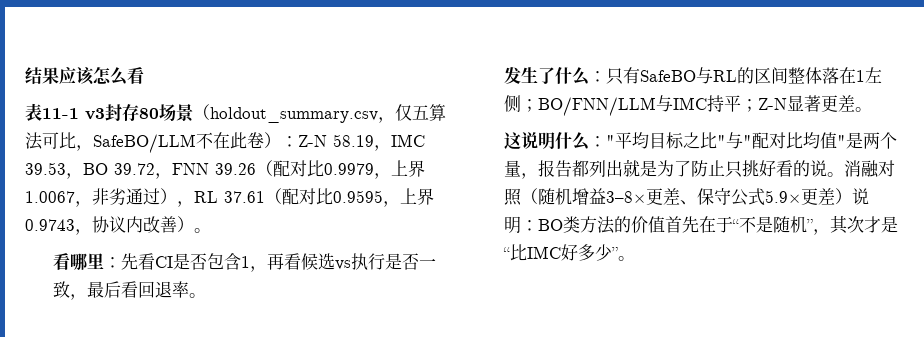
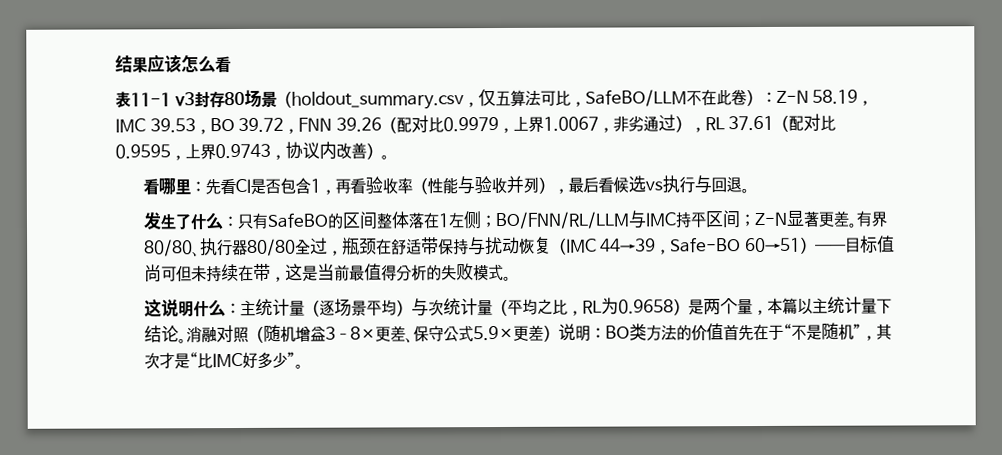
[300,253,436,270] [52,281,189,300] 候选vs执行是否一致，最后看回退率 -> [364,175,742,195] 验收率（性能与验收并列），最后看候选vs执行与回退
[695,67,737,84] 与RL -> (328, 220) none
[537,97,656,116] BO/FNN/LLM -> [494,211,630,230] BO/FNN/RL/LLM
(741, 103) none -> [704,210,741,229] 区间
[503,132,897,150] [503,159,827,179] // 这说明什么："平均目标之比"与"配对比均值"是两个量，报告都列出就是为了防止只挑好看的说 -> [855,210,887,227] [143,235,896,258] [143,263,512,283] [143,296,892,318] [143,325,179,343] 有界80/80、执行器80/80全过，瓶颈在舒适带保持与扰动恢复（IMC 44→39，Safe-BO 60→51）——目标值尚可但未持续在带，这是当前最值得分析的失败模式。 // 这说明什么：主统计量（逐场景平均）与次统计量（平均之比，RL为0.9658）是两个量，本篇以主统计量下结论

